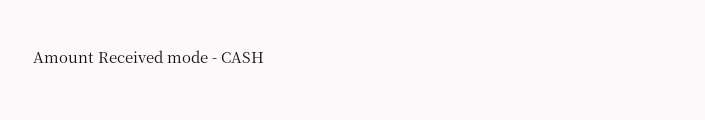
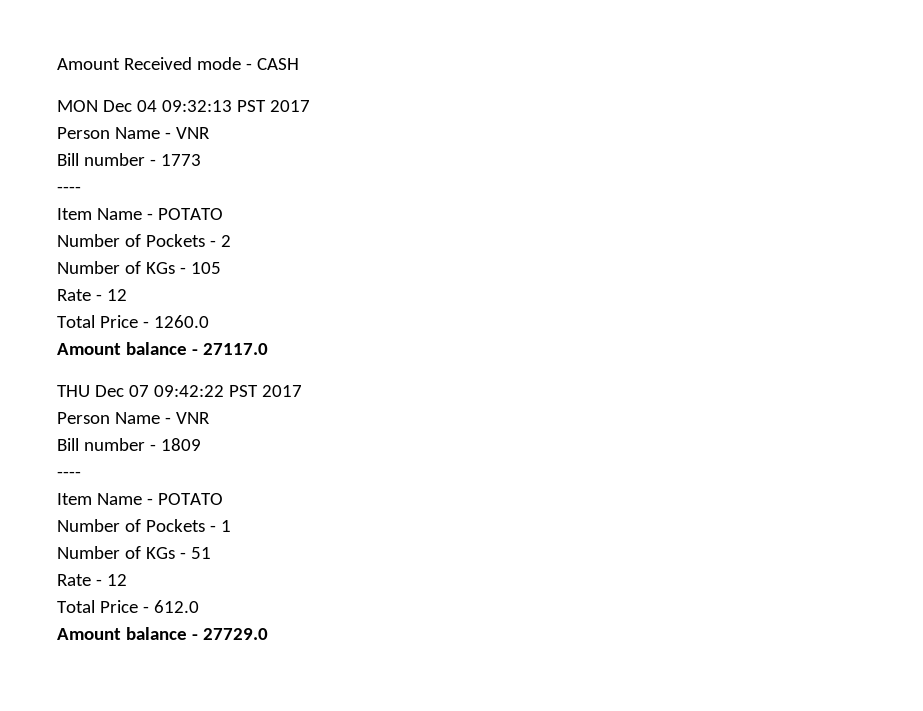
(265, 57) none -> [57,100,310,112] [57,127,210,139] [57,153,201,166] [57,186,81,193] [57,208,223,220] [57,234,231,247] [57,261,221,274] [57,289,127,301] [57,315,209,328] [57,342,268,355] [57,385,302,397] [57,412,210,424] [57,438,201,451] [57,471,81,478] [57,493,223,505] [57,519,231,532] [57,546,211,559] [57,574,127,586] [57,600,199,613] [57,627,268,640] // MON Dec 04 09:32:13 PST 2017 // Person Name - VNR // Bill number - 1773 // ---- // Item Name - POTATO // Number of Pockets - 2 // Number of KGs - 105 // Rate - 12 // Total Price - 1260.0 // Amount balance - 27117.0 // THU Dec 07 09:42:22 PST 2017 // Person Name - VNR // Bill number - 1809 // ---- // Item Name - POTATO // Number of Pockets - 1 // Number of KGs - 51 // Rate - 12 // Total Price - 612.0 // Amount balance - 27729.0

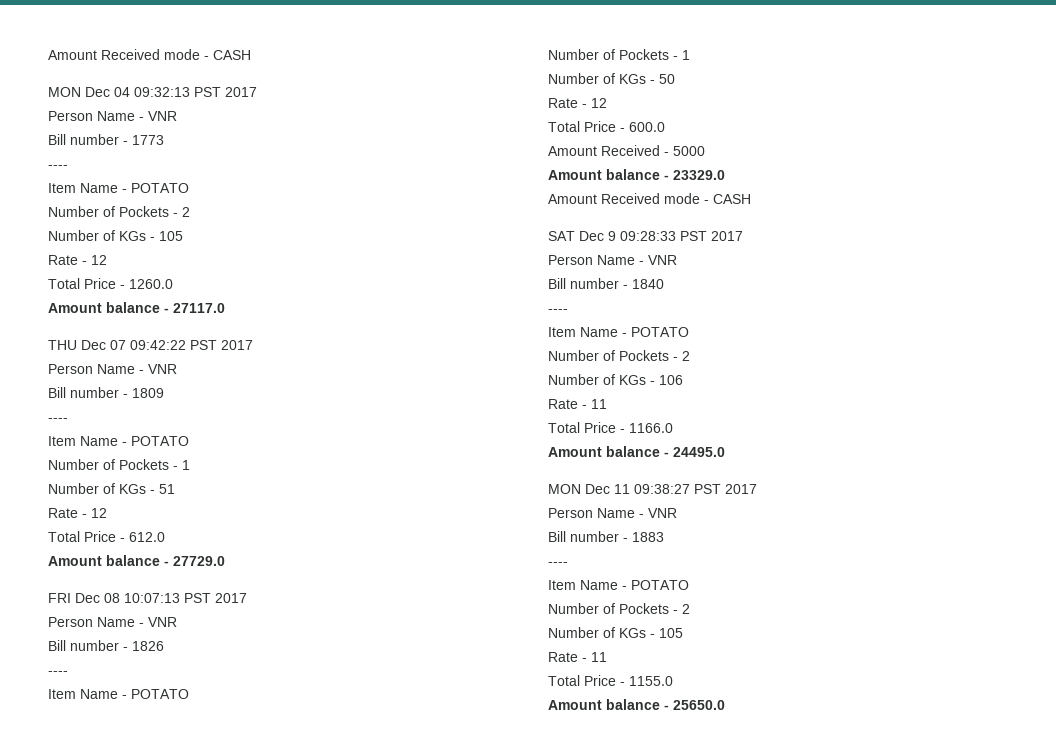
(268, 634) none -> [48,593,247,603] [48,617,177,627] [48,640,164,651] [48,671,68,675] [48,689,189,699] [548,49,690,60] [548,73,675,84] [548,98,607,108] [548,121,665,132] [548,145,705,156] [548,169,725,180] [548,193,751,204] [548,231,743,241] [548,255,677,265] [548,278,664,289] [548,309,568,313] [548,327,689,337] [548,350,690,361] [548,374,683,385] [548,399,607,409] [548,422,673,433] [548,446,725,457] [548,484,757,494] [548,508,677,518] [548,531,664,542] [548,562,568,566] [548,580,689,590] [548,603,690,614] [548,627,683,638] [548,652,607,662] [548,675,673,686] [548,699,725,710] // FRI Dec 08 10:07:13 PST 2017 // Person Name - VNR // Bill number - 1826 // ---- // Item Name - POTATO // Number of Pockets - 1 // Number of KGs - 50 // Rate - 12 // Total Price - 600.0 // Amount Received - 5000 // Amount balance - 23329.0 // Amount Received mode - CASH // SAT Dec 9 09:28:33 PST 2017 // Person Name - VNR // Bill number - 1840 // ---- // Item Name - POTATO // Number of Pockets - 2 // Number of KGs - 106 // Rate - 11 // Total Price - 1166.0 // Amount balance - 24495.0 // MON Dec 11 09:38:27 PST 2017 // Person Name - VNR // Bill number - 1883 // ---- // Item Name - POTATO // Number of Pockets - 2 // Number of KGs - 105 // Rate - 11 // Total Price - 1155.0 // Amount balance - 25650.0

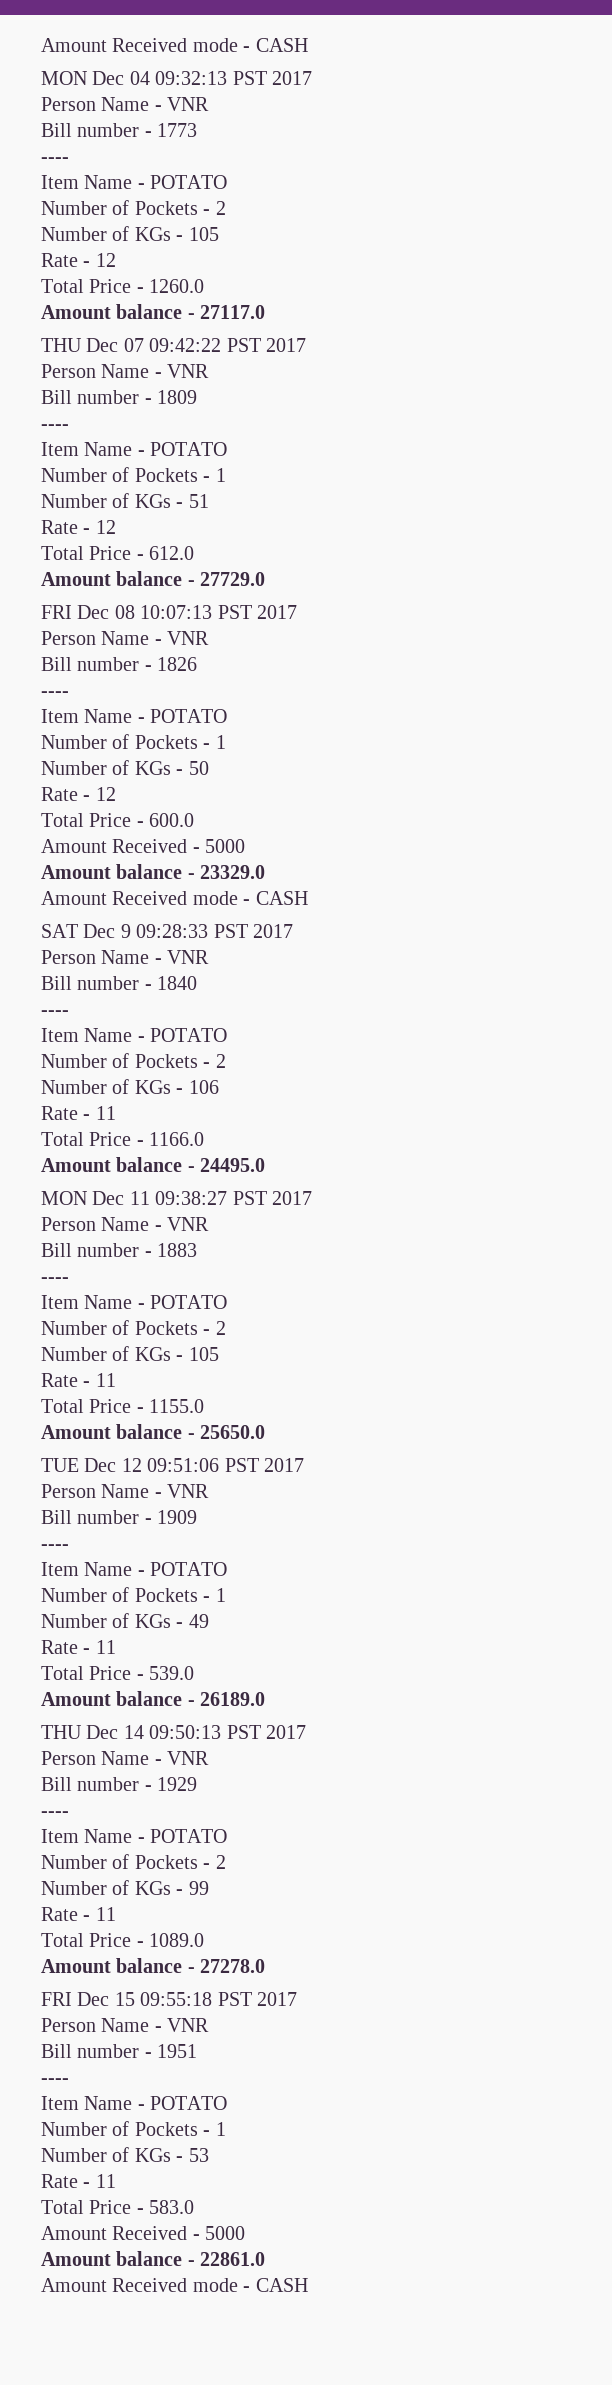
(725, 705) none -> [41,1458,304,1472] [41,1484,210,1498] [41,1510,198,1524] [41,1544,69,1550] [41,1562,228,1576] [41,1587,226,1602] [41,1613,209,1628] [41,1640,116,1654] [41,1666,195,1680] [41,1691,266,1706] [41,1725,306,1739] [41,1751,210,1765] [41,1777,198,1791] [41,1811,69,1817] [41,1829,228,1843] [41,1854,226,1869] [41,1880,209,1895] [41,1907,116,1921] [41,1933,205,1947] [41,1958,266,1973] [41,1992,297,2006] [41,2018,210,2032] [41,2044,198,2058] [41,2078,69,2084] [41,2096,228,2110] [41,2121,226,2136] [41,2147,209,2162] [41,2174,116,2188] [41,2200,195,2214] [41,2226,246,2240] [41,2251,266,2266] [41,2278,308,2292] // TUE Dec 12 09:51:06 PST 2017 // Person Name - VNR // Bill number - 1909 // ---- // Item Name - POTATO // Number of Pockets - 1 // Number of KGs - 49 // Rate - 11 // Total Price - 539.0 // Amount balance - 26189.0 // THU Dec 14 09:50:13 PST 2017 // Person Name - VNR // Bill number - 1929 // ---- // Item Name - POTATO // Number of Pockets - 2 // Number of KGs - 99 // Rate - 11 // Total Price - 1089.0 // Amount balance - 27278.0 // FRI Dec 15 09:55:18 PST 2017 // Person Name - VNR // Bill number - 1951 // ---- // Item Name - POTATO // Number of Pockets - 1 // Number of KGs - 53 // Rate - 11 // Total Price - 583.0 // Amount Received - 5000 // Amount balance - 22861.0 // Amount Received mode - CASH

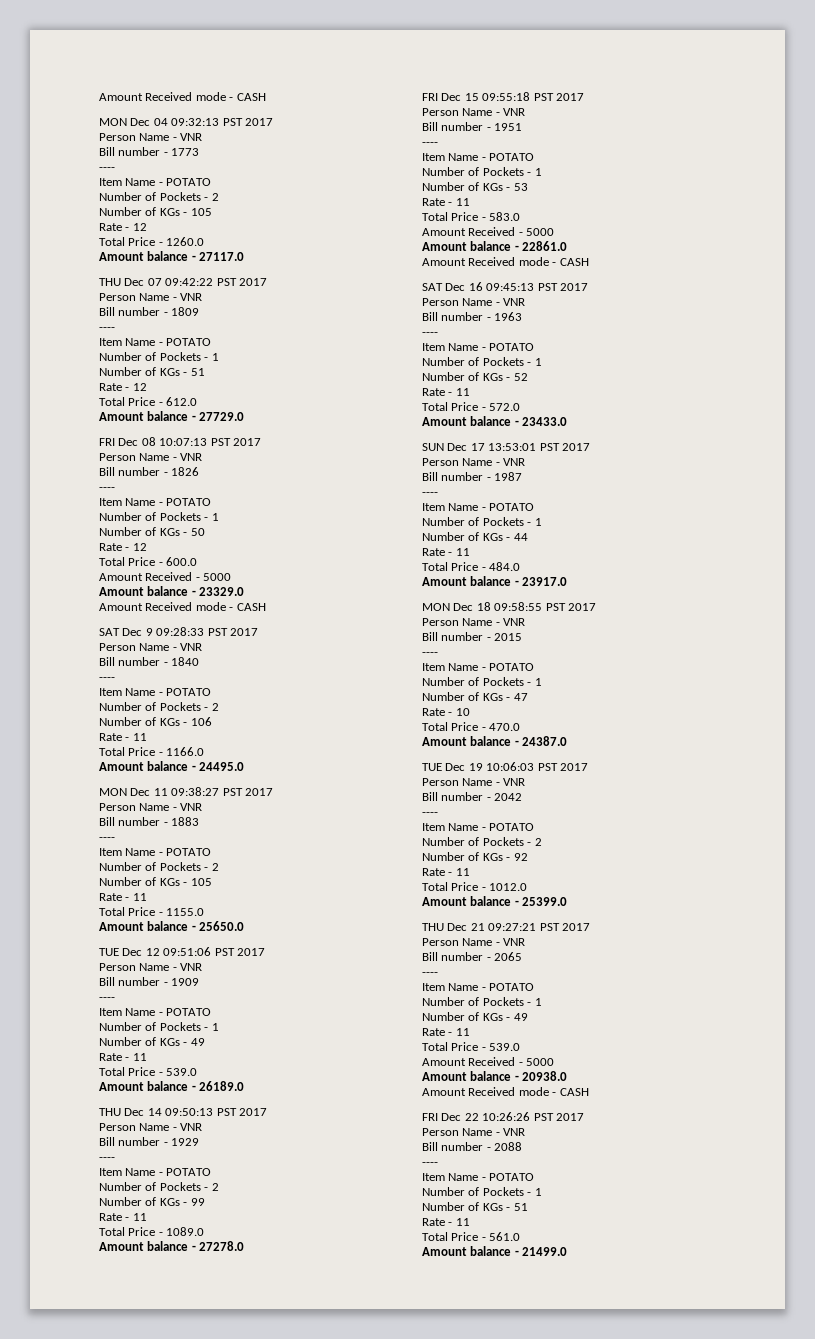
(308, 2285) none -> [422,282,588,291] [422,298,526,306] [422,312,523,321] [422,332,438,336] [422,343,535,351] [422,357,542,366] [422,372,528,381] [422,388,470,396] [422,402,521,411] [422,416,568,426] [422,443,590,451] [422,458,526,466] [422,472,523,481] [422,492,438,496] [422,503,535,511] [422,517,542,526] [422,532,528,541] [422,548,470,556] [422,562,521,571] [422,576,568,586] [422,602,596,611] [422,618,526,626] [422,632,523,641] [422,652,438,656] [422,663,535,671] [422,677,542,686] [422,692,528,701] [422,708,470,716] [422,722,521,731] [422,736,568,746] [422,762,588,771] [422,778,526,786] [422,792,523,801] [422,812,438,816] [422,823,535,831] [422,837,542,846] [422,852,528,861] [422,868,470,876] [422,882,528,891] [422,896,568,906] [422,923,590,931] [422,938,526,946] [422,952,523,961] [422,972,438,976] [422,983,535,991] [422,997,542,1006] [422,1012,528,1021] [422,1028,470,1036] [422,1042,521,1051] [422,1057,555,1066] [422,1071,568,1081] [422,1087,589,1096] [422,1112,584,1121] [422,1128,526,1136] [422,1142,523,1151] [422,1162,438,1166] [422,1173,535,1181] [422,1187,542,1196] [422,1202,528,1211] [422,1218,470,1226] [422,1232,521,1241] [422,1246,568,1256] // SAT Dec 16 09:45:13 PST 2017 // Person Name - VNR // Bill number - 1963 // ---- // Item Name - POTATO // Number of Pockets - 1 // Number of KGs - 52 // Rate - 11 // Total Price - 572.0 // Amount balance - 23433.0 // SUN Dec 17 13:53:01 PST 2017 // Person Name - VNR // Bill number - 1987 // ---- // Item Name - POTATO // Number of Pockets - 1 // Number of KGs - 44 // Rate - 11 // Total Price - 484.0 // Amount balance - 23917.0 // MON Dec 18 09:58:55 PST 2017 // Person Name - VNR // Bill number - 2015 // ---- // Item Name - POTATO // Number of Pockets - 1 // Number of KGs - 47 // Rate - 10 // Total Price - 470.0 // Amount balance - 24387.0 // TUE Dec 19 10:06:03 PST 2017 // Person Name - VNR // Bill number - 2042 // ---- // Item Name - POTATO // Number of Pockets - 2 // Number of KGs - 92 // Rate - 11 // Total Price - 1012.0 // Amount balance - 25399.0 // THU Dec 21 09:27:21 PST 2017 // Person Name - VNR // Bill number - 2065 // ---- // Item Name - POTATO // Number of Pockets - 1 // Number of KGs - 49 // Rate - 11 // Total Price - 539.0 // Amount Received - 5000 // Amount balance - 20938.0 // Amount Received mode - CASH // FRI Dec 22 10:26:26 PST 2017 // Person Name - VNR // Bill number - 2088 // ---- // Item Name - POTATO // Number of Pockets - 1 // Number of KGs - 51 // Rate - 11 // Total Price - 561.0 // Amount balance - 21499.0

